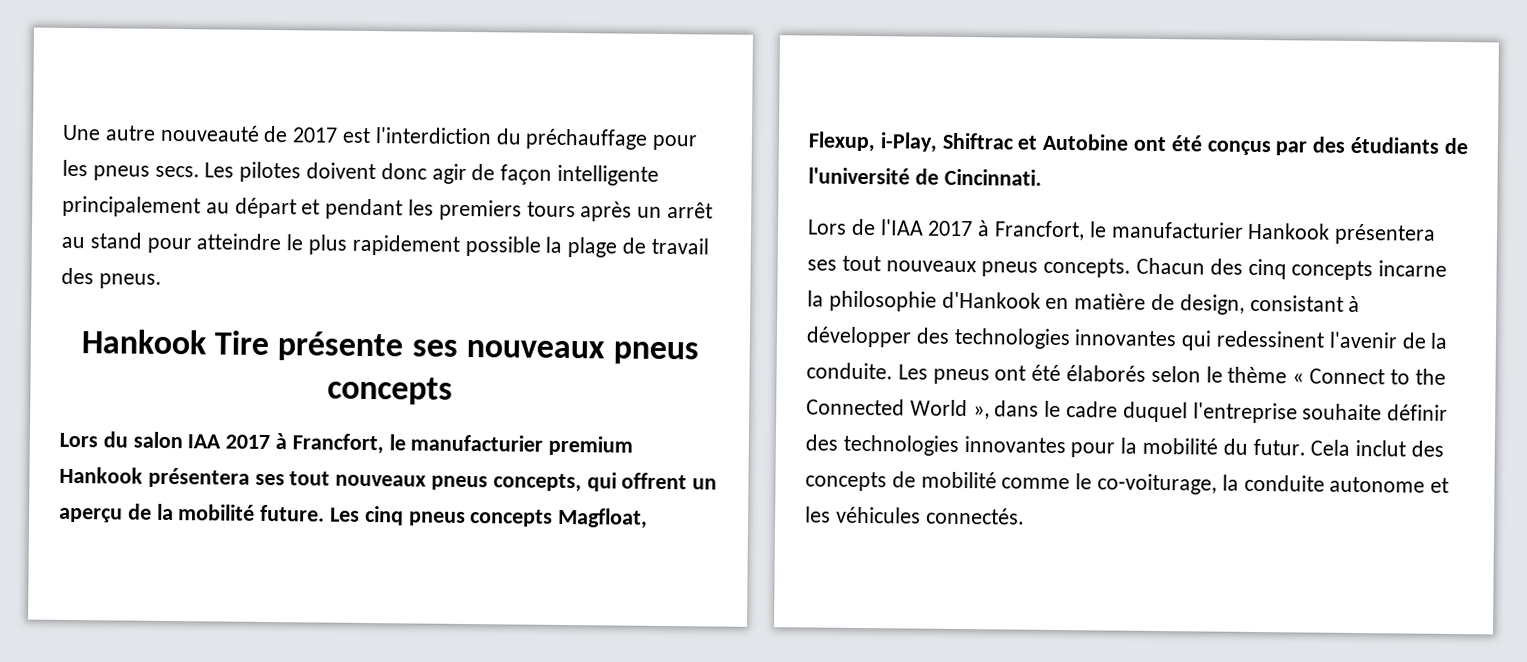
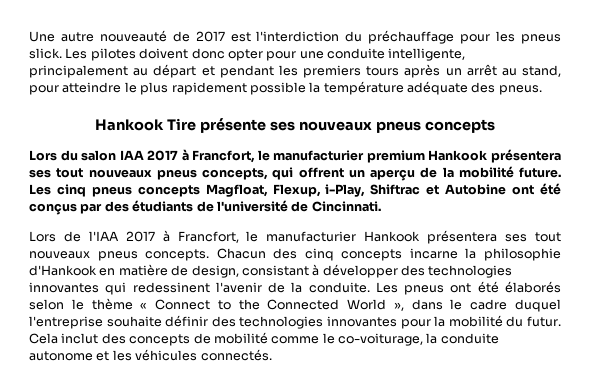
[154,165,200,178] secs. -> [29,48,62,59] slick.
[431,163,660,186] agir de façon intelligente -> [227,48,466,61] opter pour une conduite intelligente,
[89,232,142,249] stand -> [522,65,562,77] stand,
[567,237,709,258] plage de travail -> [323,81,468,95] température adéquate

